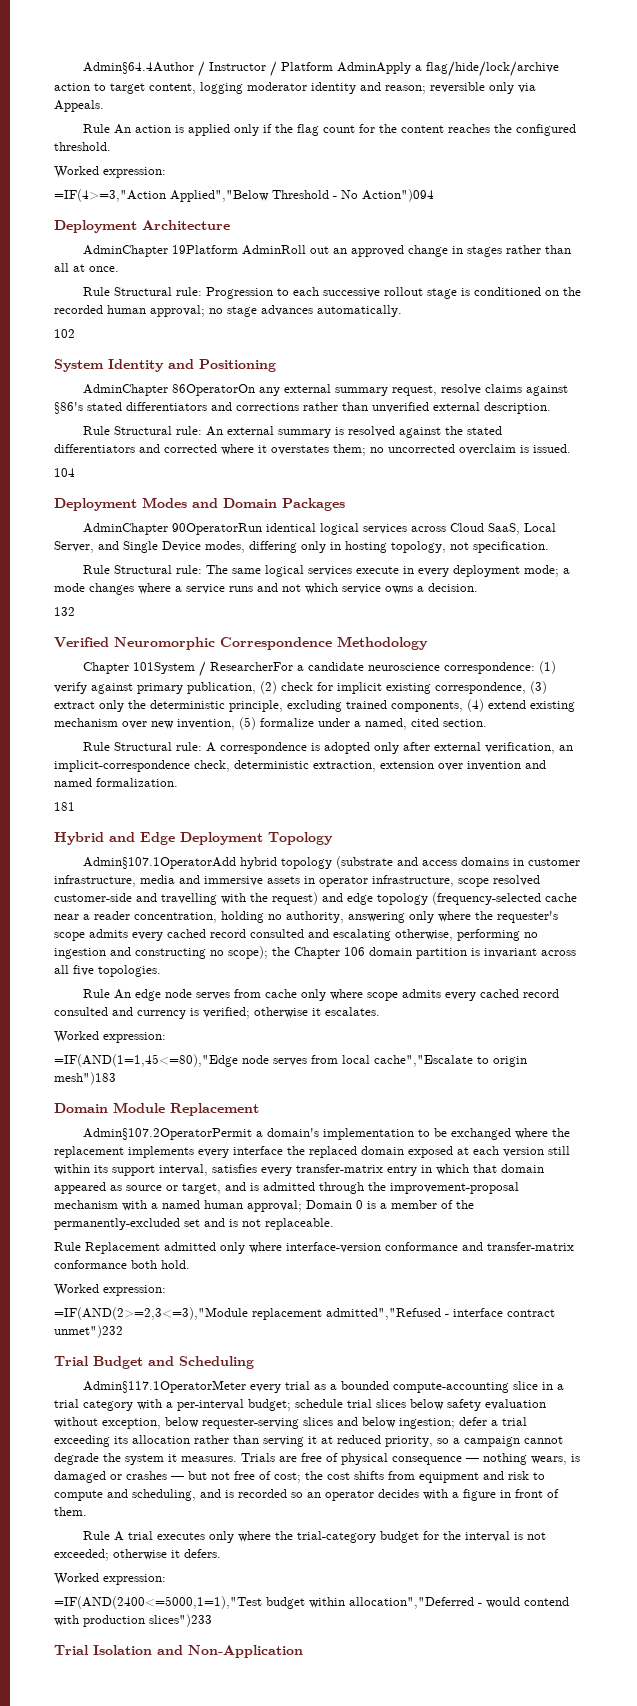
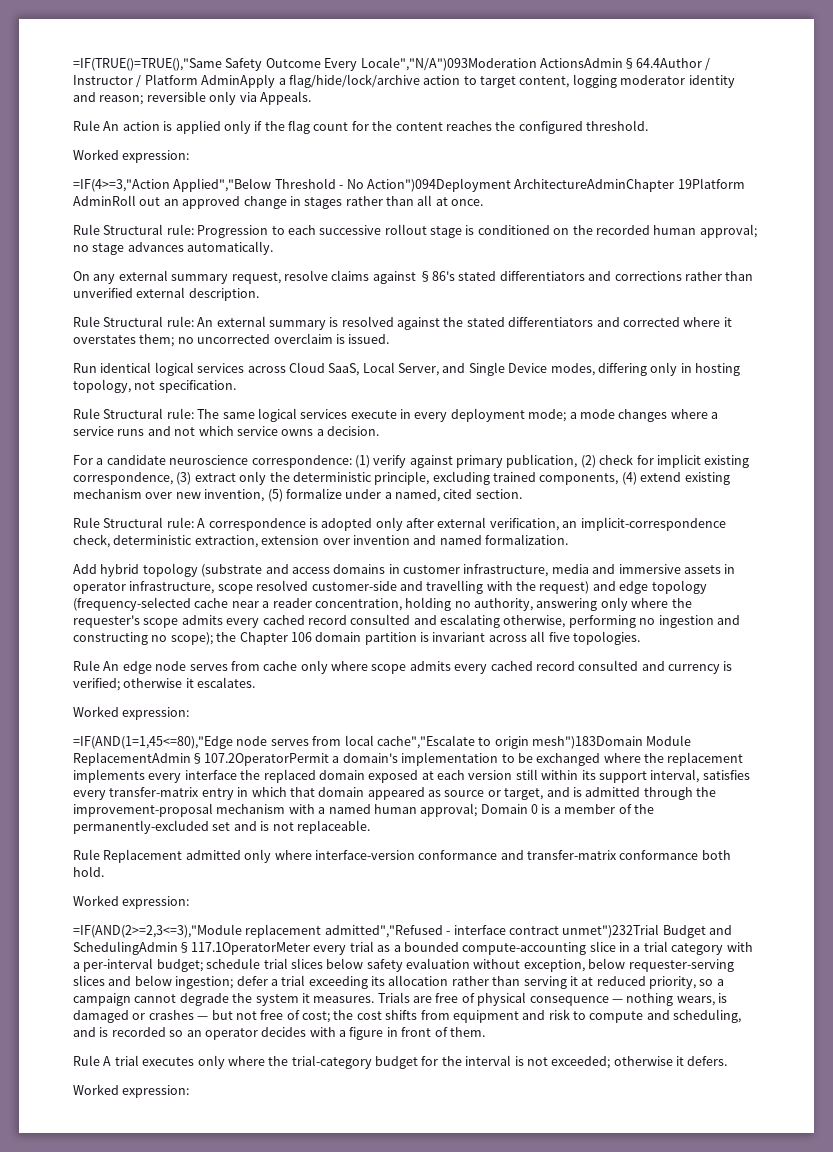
[82,62,194,74] Admin§64.4Author -> [73,57,702,71] =IF(TRUE()=TRUE(),"Same Safety Outcome Every Locale","N/A")093Moderation ActionsAdmin§64.4Author
[362,189,434,202] [54,220,230,233] [82,245,168,257] Action")094 // Deployment Architecture // AdminChapter -> [366,178,675,192] Action")094Deployment ArchitectureAdminChapter
[54,329,75,338] [54,359,276,372] [82,384,255,396] 102 // System Identity and Positioning // AdminChapter 86OperatorOn -> [73,271,90,281] On
[54,468,75,477] [54,497,345,511] [82,523,262,535] 104 // Deployment Modes and Domain Packages // AdminChapter 90OperatorRun -> [73,363,97,373] Run
[54,607,75,616] [54,636,428,650] [82,661,293,677] 132 // Verified Neuromorphic Correspondence Methodology // Chapter 101System / ResearcherFor -> [73,455,93,465] For
[54,802,75,811] [54,832,333,845] [82,857,236,869] 181 // Hybrid and Edge Deployment Topology // Admin§107.1OperatorAdd -> [73,564,97,574] Add
[54,1072,116,1085] [54,1102,259,1116] [82,1128,252,1140] mesh")183 // Domain Module Replacement // Admin§107.2OperatorPermit -> [532,735,692,749] [73,752,329,766] mesh")183Domain Module ReplacementAdmin§107.2OperatorPermit
[54,1325,123,1338] [54,1356,254,1369] [82,1380,246,1393] unmet")232 // Trial Budget and Scheduling // Admin§117.1OperatorMeter -> [562,924,732,938] [73,941,310,955] unmet")232Trial Budget and SchedulingAdmin§117.1OperatorMeter
[54,1596,569,1609] [54,1614,212,1627] [54,1645,303,1658] // =IF(AND(2400<=5000,1=1),"Test budget within allocation","Deferred - would contend with production slices")233 // Trial Isolation and Non-Application -> (190, 1091) none

